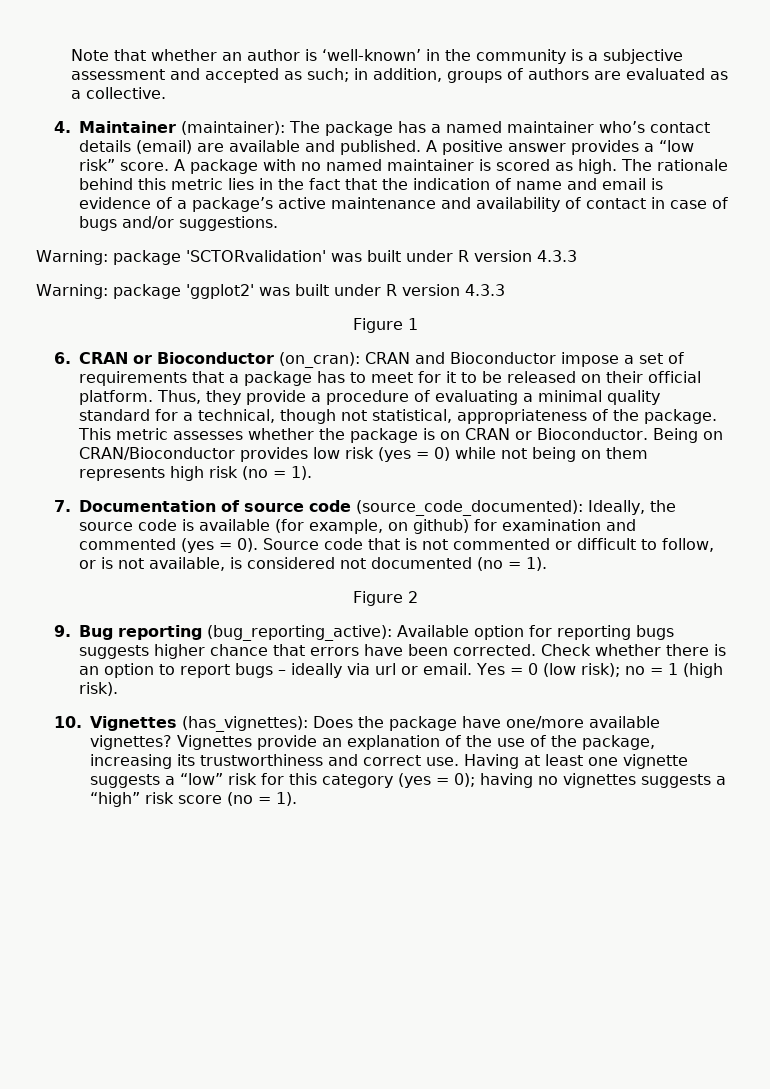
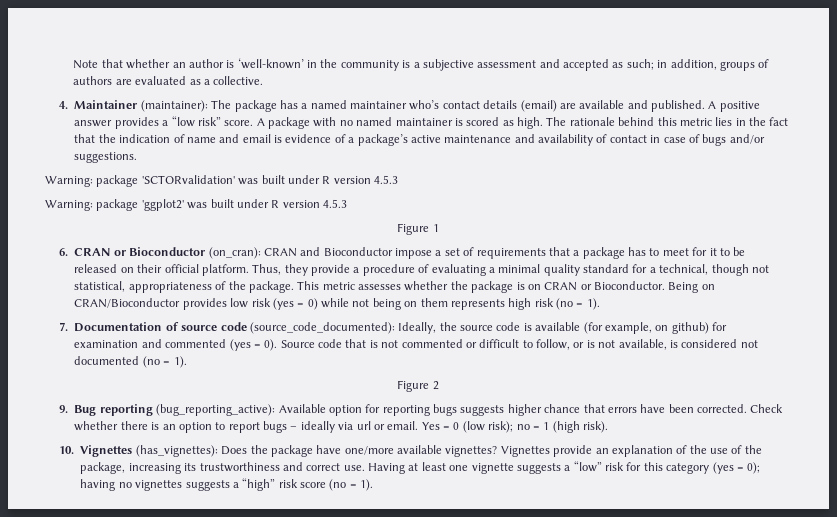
[536,250,577,262] 4.3.3 -> [374,175,398,184] 4.5.3
[464,284,505,296] 4.3.3 -> [323,199,347,208] 4.5.3

